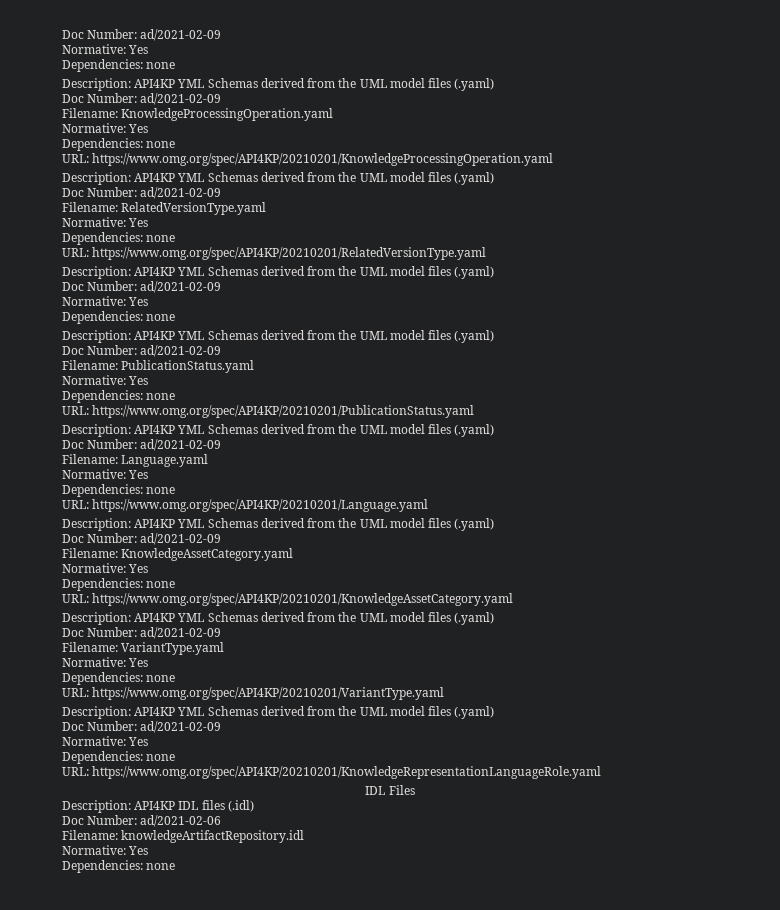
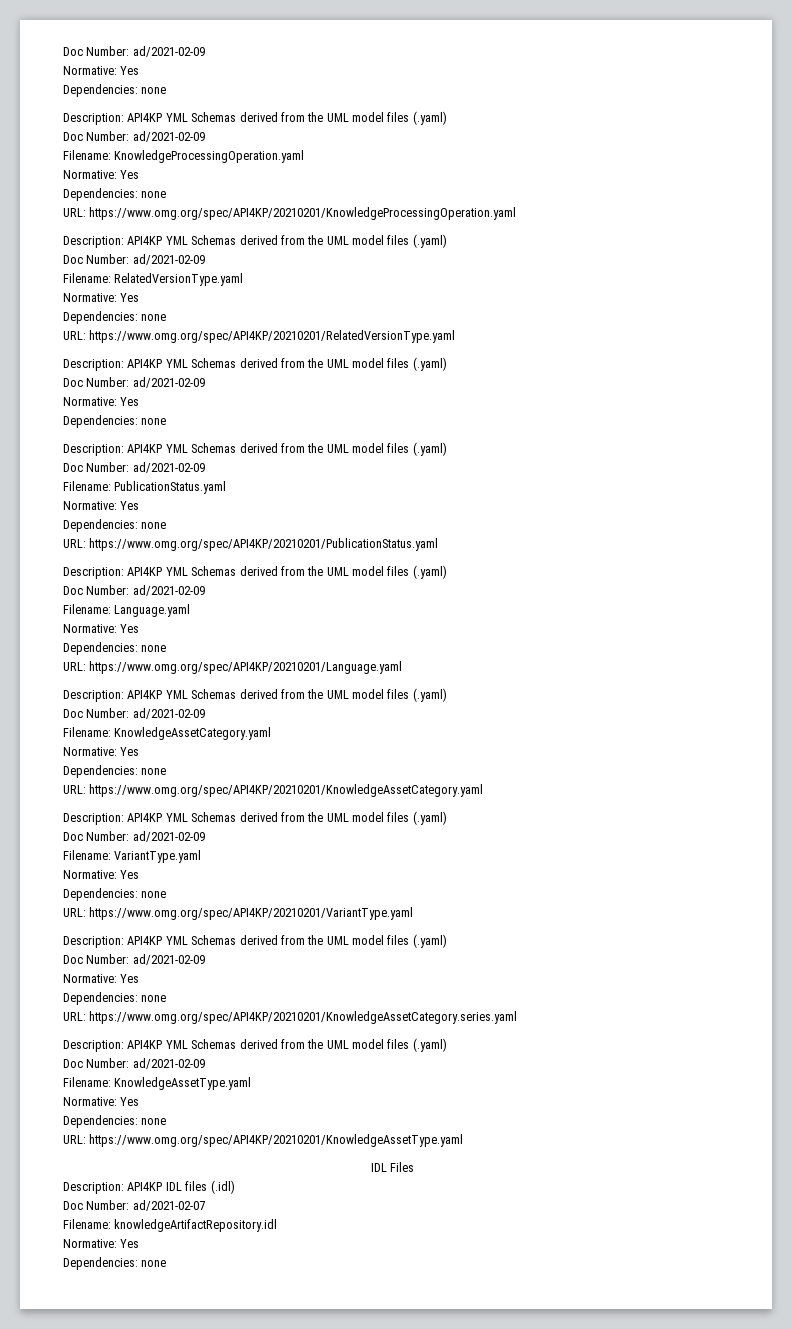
[92,766,602,779] https://www.omg.org/spec/API4KP/20210201/KnowledgeRepresentationLanguageRole.yaml -> [89,1011,518,1024] [63,1038,447,1052] [63,1058,205,1069] [63,1077,252,1090] [63,1097,140,1106] [63,1115,167,1128] [63,1134,464,1147] https://www.omg.org/spec/API4KP/20210201/KnowledgeAssetCategory.series.yaml // Description: API4KP YML Schemas derived from the UML model files (.yaml) // Doc Number: ad/2021-02-09 // Filename: KnowledgeAssetType.yaml // Normative: Yes // Dependencies: none // URL: https://www.omg.org/spec/API4KP/20210201/KnowledgeAssetType.yaml
[140,815,222,827] ad/2021-02-06 -> [132,1200,205,1211] ad/2021-02-07

